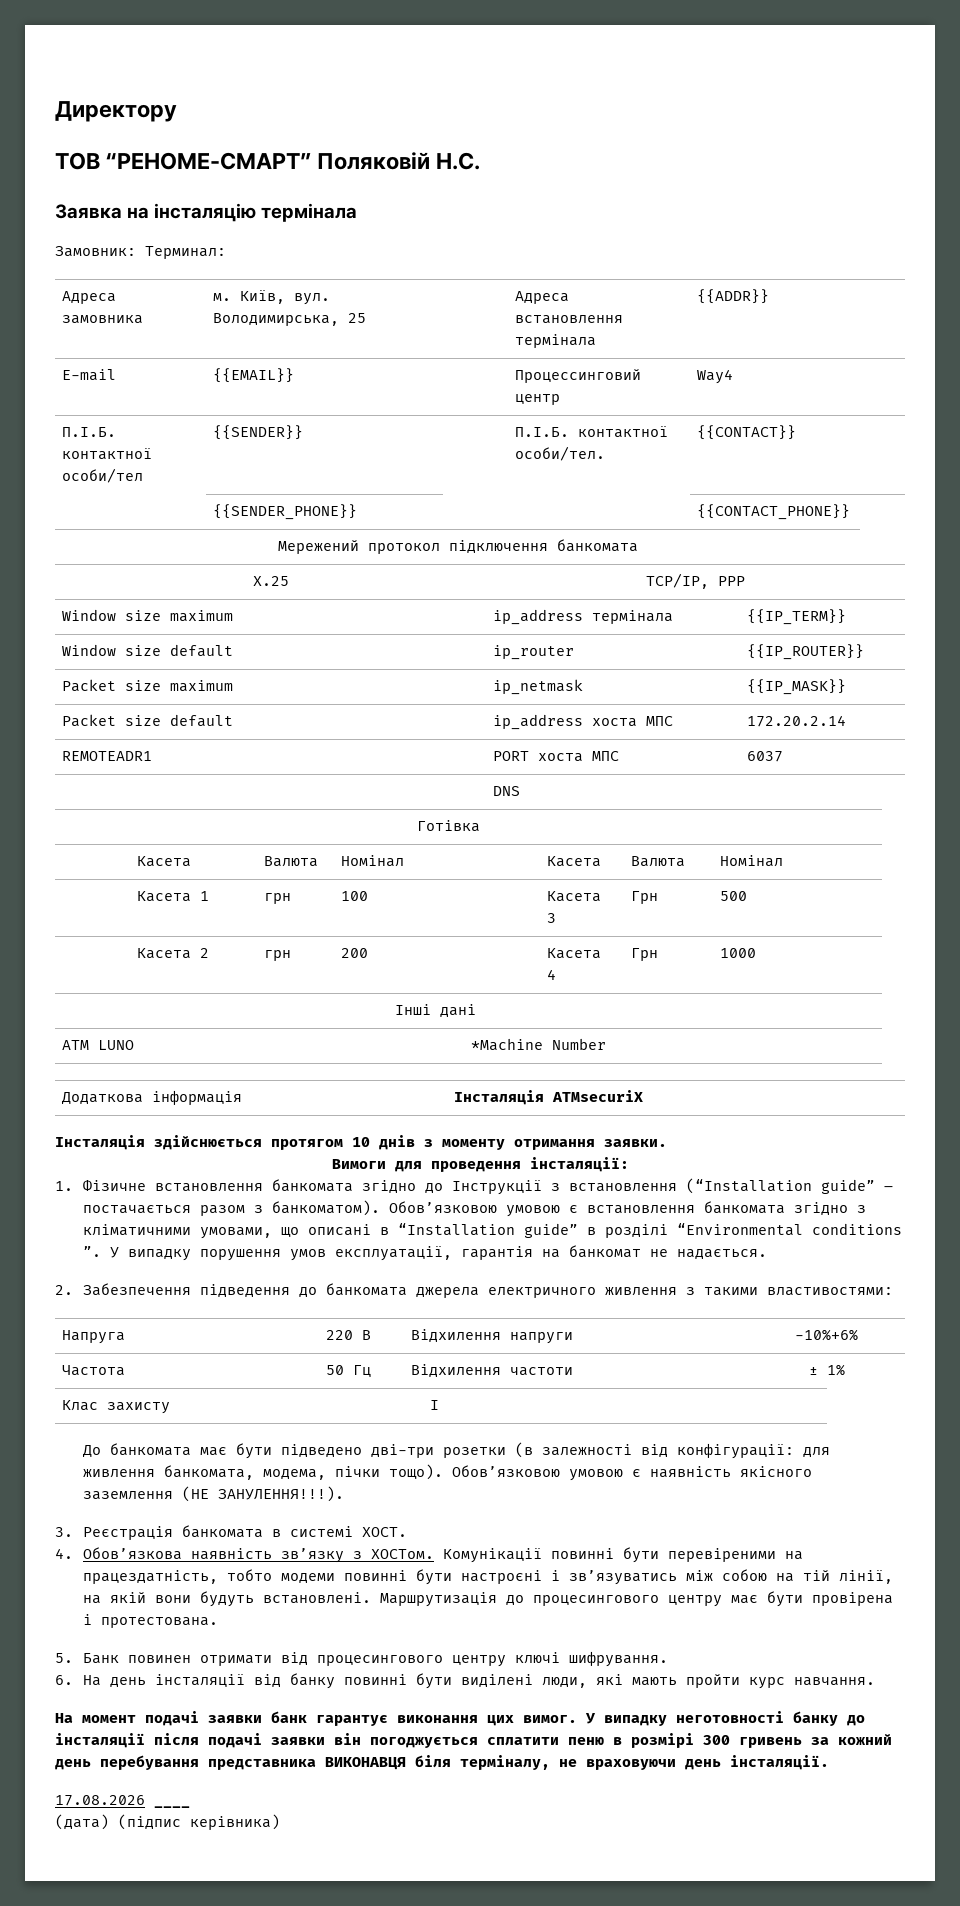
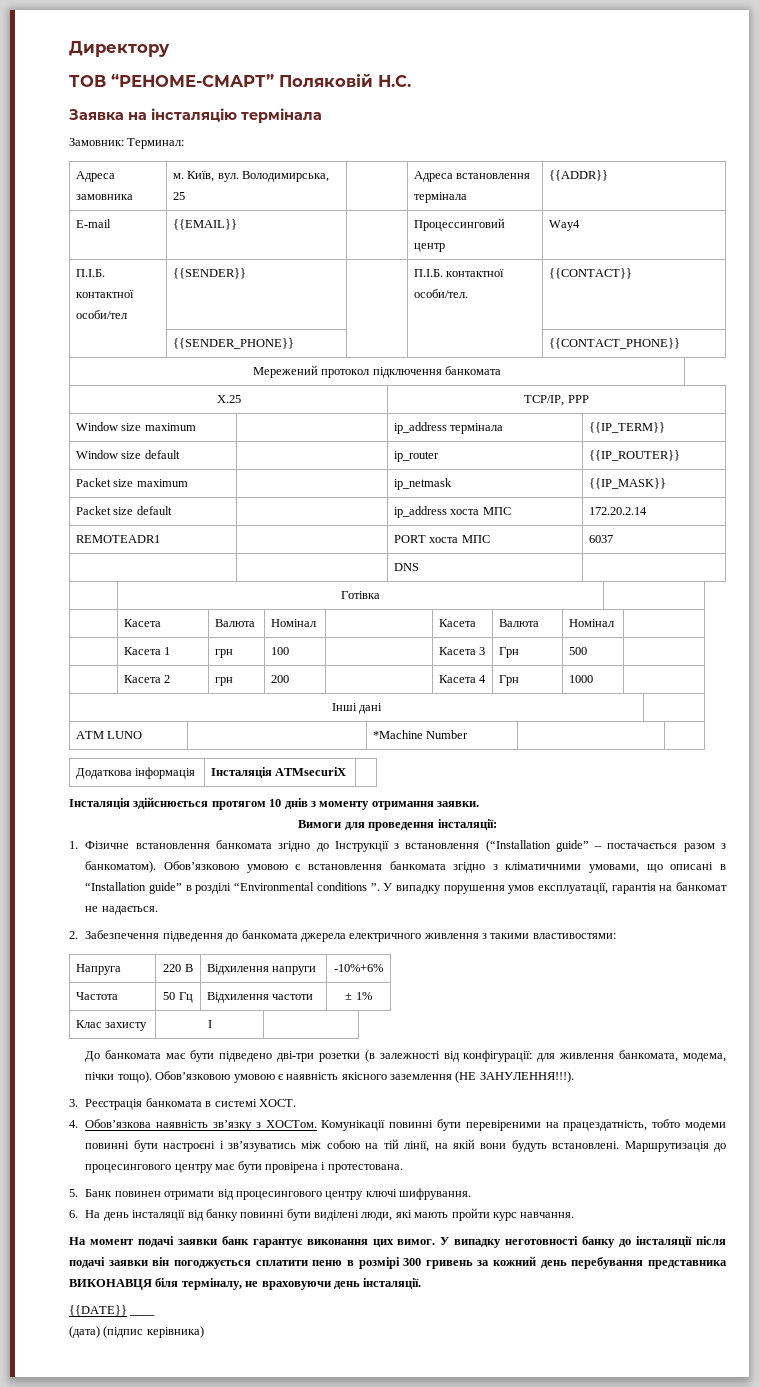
[55,1795,145,1806] 17.08.2026 -> [69,1305,127,1316] {{DATE}}

